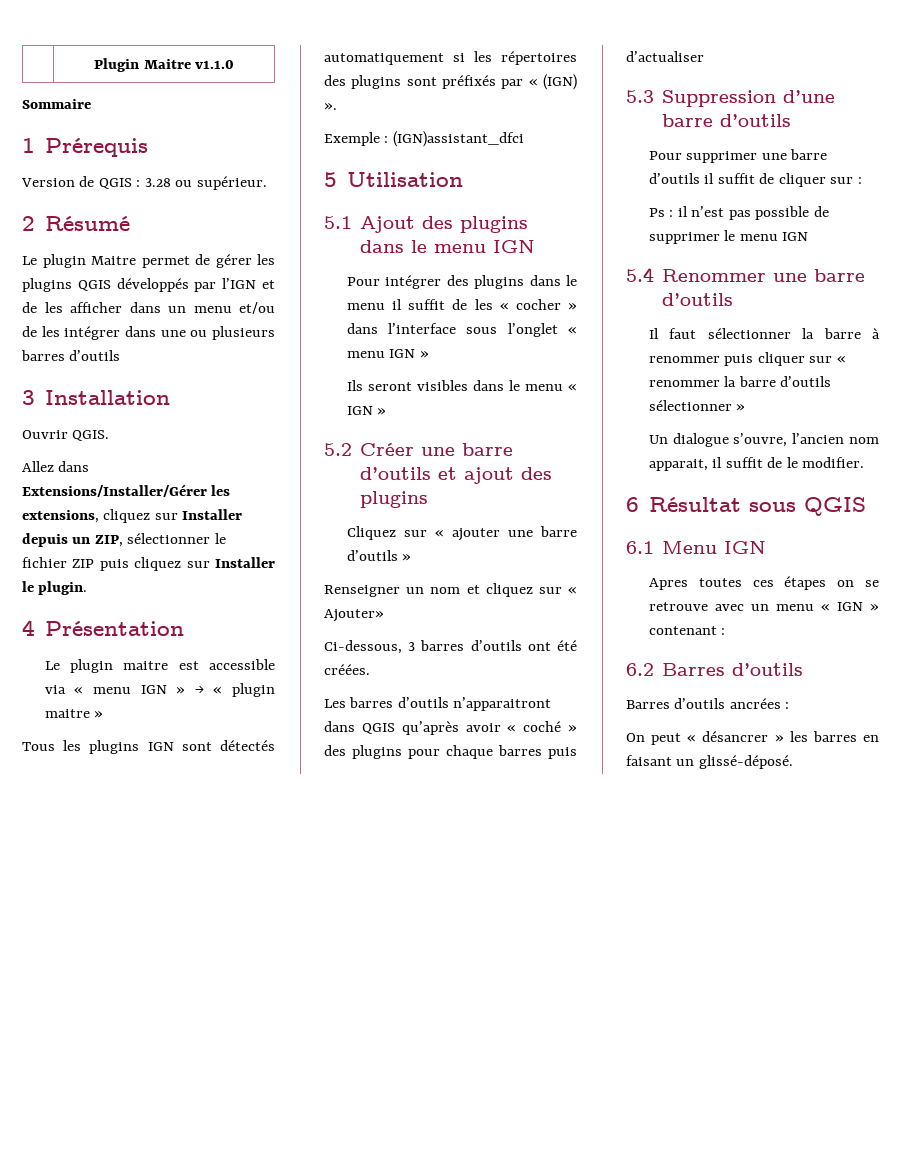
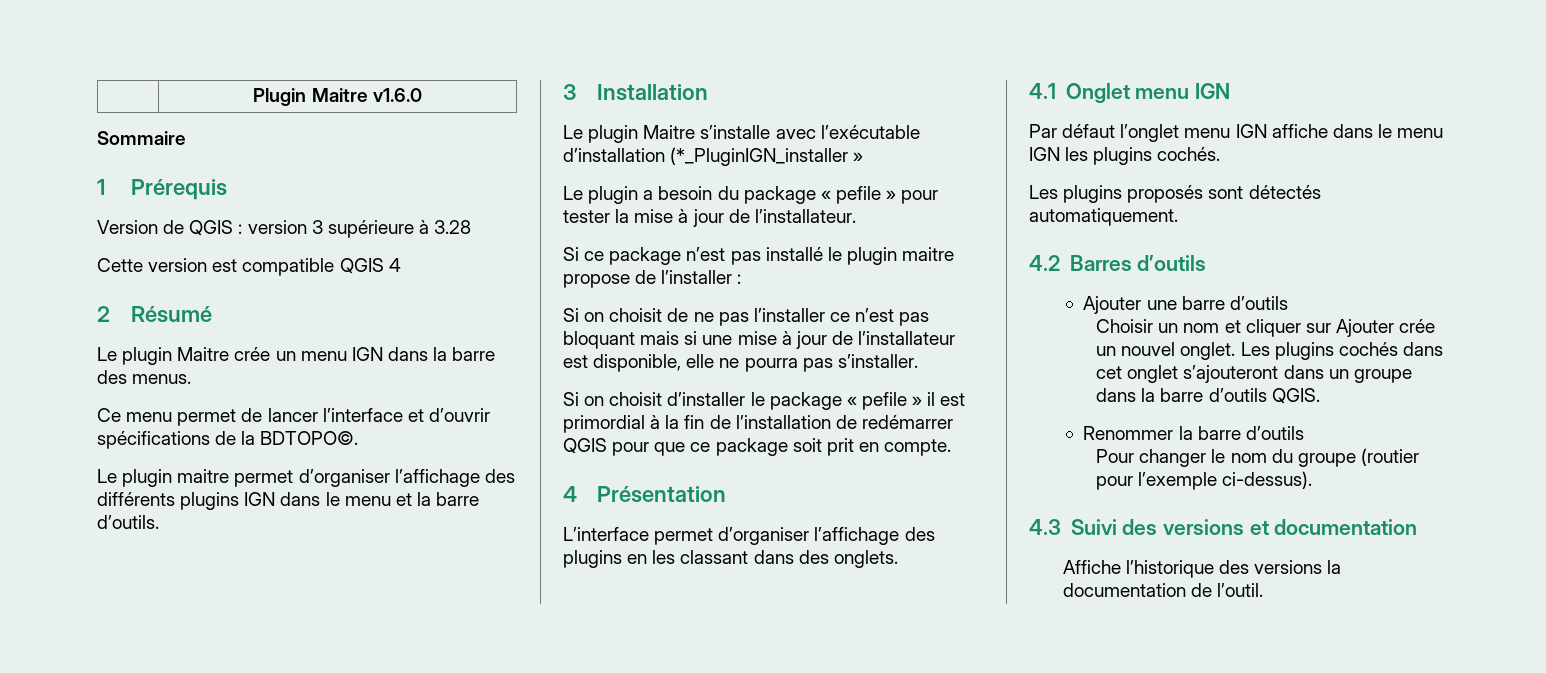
[194,60,234,69] v1.1.0 -> [372,88,422,102] v1.6.0
[144,176,267,190] 3.28 ou supérieur. -> [247,220,472,238] [97,258,401,276] version 3 supérieure à 3.28 // Cette version est compatible QGIS 4
[141,254,275,268] [22,278,276,292] [22,302,275,314] [22,326,275,340] [21,350,121,361] [22,390,170,405] [22,430,110,441] [22,461,90,472] [22,484,231,497] [22,509,243,523] [22,533,226,547] [22,557,275,571] [22,581,88,595] [22,620,184,636] [44,659,275,673] [44,683,275,697] [44,709,104,718] [22,740,276,754] [324,51,577,65] [324,74,577,90] [324,103,337,110] [324,131,524,147] [324,172,463,187] [324,216,529,233] [360,240,536,253] [346,275,577,289] [346,299,577,310] [346,323,577,337] [346,349,429,358] [346,380,577,391] [346,406,387,415] [324,443,514,456] [360,467,553,484] [360,491,429,508] [346,526,577,541] [346,550,412,561] [324,583,577,597] [324,609,384,622] [324,640,577,654] [324,664,370,675] [324,697,552,711] [324,721,577,735] [324,745,577,759] [626,51,704,62] [626,90,836,107] [662,114,792,127] [648,149,828,163] [648,173,862,187] [648,206,829,220] [648,230,809,244] [626,267,866,282] [662,293,734,306] [648,328,880,339] [648,352,846,366] [648,376,832,387] [648,400,746,411] [648,433,879,447] [648,457,865,471] [626,497,866,516] [626,541,767,554] [648,576,879,590] [648,602,879,611] [648,626,726,635] [626,663,804,676] [626,698,790,709] [626,731,879,745] [626,755,793,769] permet de gérer les plugins QGIS développés par l’IGN et de les afficher dans un menu et/ou de les intégrer dans une ou plusieurs barres d’outils // 3 Installation // Ouvrir QGIS. // Allez dans Extensions/Installer/Gérer les extensions, cliquez sur Installer depuis un ZIP, sélectionner le fichier ZIP puis cliquez sur Installer le plugin. // 4 Présentation // Le plugin maitre est accessible via « menu IGN » → « plugin maitre » // Tous les plugins IGN sont détectés automatiquement si les répertoires des plugins sont préfixés par « (IGN) ». // Exemple : (IGN)assistant_dfci // 5 Utilisation // 5.1 Ajout des plugins dans le menu IGN // Pour intégrer des plugins dans le menu il suffit de les « cocher » dans l’interface sous l’onglet « menu IGN » // Ils seront visibles dans le menu « IGN » // 5.2 Créer une barre d’outils et ajout des plugins // Cliquez sur « ajouter une barre d’outils » // Renseigner un nom et cliquez sur « Ajouter» // Ci-dessous, 3 barres d’outils ont été créées. // Les barres d’outils n’apparaitront dans QGIS qu’après avoir « coché » des plugins pour chaque barres puis d’actualiser // 5.3 Suppression d’une barre d’outils // Pour supprimer une barre d’outils il suffit de cliquer sur : // Ps : il n’est pas possible de supprimer le menu IGN // 5.4 Renommer une barre d’outils // Il faut sélectionner la barre à renommer puis cliquer sur « renommer la barre d’outils sélectionner » // Un dialogue s’ouvre, l’ancien nom apparait, il suffit de le modifier. // 6 Résultat sous QGIS // 6.1 Menu IGN // Apres toutes ces étapes on se retrouve avec un menu « IGN » contenant : // 6.2 Barres d’outils // Barres d’outils ancrées : // On peut « désancrer » les barres en faisant un glissé-déposé. -> [234,347,496,361] [97,370,192,384] [97,408,490,426] [97,431,359,449] [97,469,515,487] [97,492,480,510] [97,515,159,529] [563,84,708,101] [563,125,920,143] [563,147,864,166] [563,186,939,204] [563,209,856,227] [563,247,955,265] [563,270,742,288] [563,308,930,326] [563,331,956,349] [563,354,918,372] [563,392,966,410] [563,415,953,433] [563,438,952,456] [563,486,726,503] [563,527,935,545] [563,550,898,568] [1029,83,1230,103] [1029,124,1444,142] [1029,147,1221,165] [1029,185,1321,203] [1029,208,1178,226] [1029,255,1207,271] [1083,296,1288,314] [1096,319,1436,337] [1096,342,1443,360] [1096,365,1412,383] [1096,388,1320,404] [1083,426,1304,440] [1096,448,1419,467] [1096,471,1313,490] [1029,519,1418,535] [1062,560,1342,578] [1062,583,1263,597] crée un menu IGN dans la barre des menus. // Ce menu permet de lancer l’interface et d’ouvrir spécifications de la BDTOPO©. // Le plugin maitre permet d’organiser l’affichage des différents plugins IGN dans le menu et la barre d’outils. // 3 Installation // Le plugin Maitre s’installe avec l’exécutable d’installation (*_PluginIGN_installer » // Le plugin a besoin du package « pefile » pour tester la mise à jour de l’installateur. // Si ce package n’est pas installé le plugin maitre propose de l’installer : // Si on choisit de ne pas l’installer ce n’est pas bloquant mais si une mise à jour de l’installateur est disponible, elle ne pourra pas s’installer. // Si on choisit d’installer le package « pefile » il est primordial à la fin de l’installation de redémarrer QGIS pour que ce package soit prit en compte. // 4 Présentation // L’interface permet d’organiser l’affichage des plugins en les classant dans des onglets. // 4.1 Onglet menu IGN // Par défaut l’onglet menu IGN affiche dans le menu IGN les plugins cochés. // Les plugins proposés sont détectés automatiquement. // 4.2 Barres d’outils // Ajouter une barre d’outils // Choisir un nom et cliquer sur Ajouter crée un nouvel onglet. Les plugins cochés dans cet onglet s’ajouteront dans un groupe dans la barre d’outils QGIS. // Renommer la barre d’outils // Pour changer le nom du groupe (routier pour l’exemple ci-dessus). // 4.3 Suivi des versions et documentation // Affiche l’historique des versions la documentation de l’outil.

